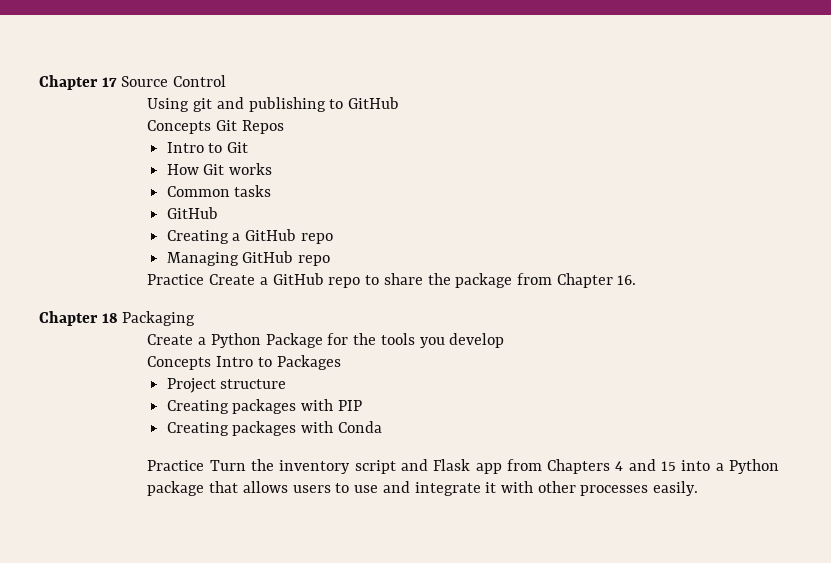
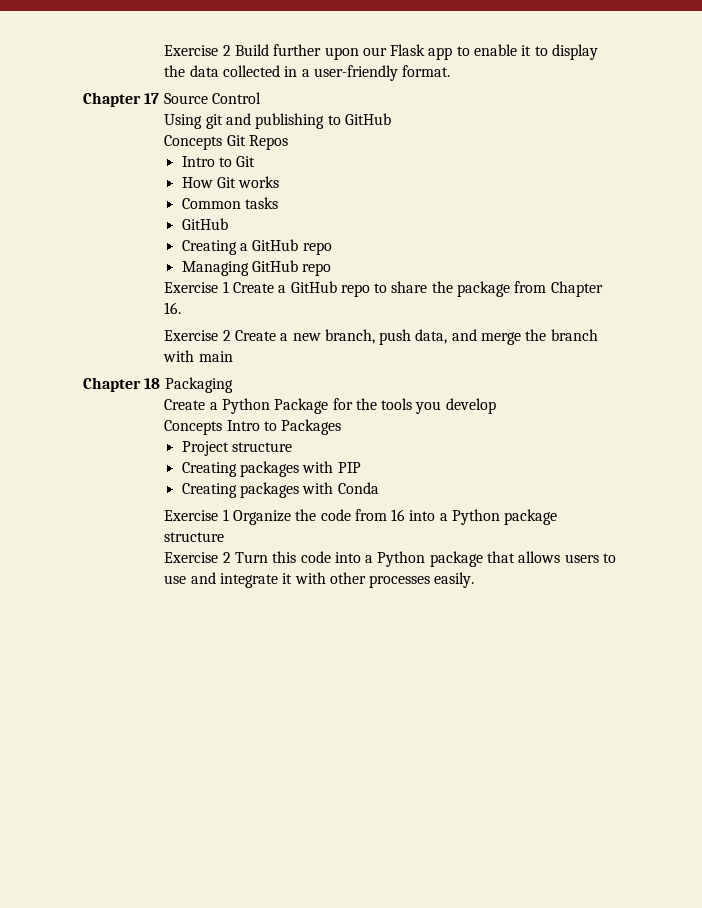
(39, 82) none -> [164,44,599,60] [164,65,451,81] Exercise 2 Build further upon our Flask app to enable it to display the data collected in a user-friendly format. //
[147,274,205,285] Practice -> [164,281,229,293] Exercise 1
(637, 280) none -> [164,329,598,345] [163,350,233,362] // Exercise 2 Create a new branch, push data, and merge the branch with main
[147,459,677,474] Practice Turn the inventory script and Flask app from Chapters 4 and 15 -> [164,509,558,525] [164,532,225,542] [164,551,331,563] Exercise 1 Organize the code from 16 into a Python package structure // Exercise 2 Turn this code

